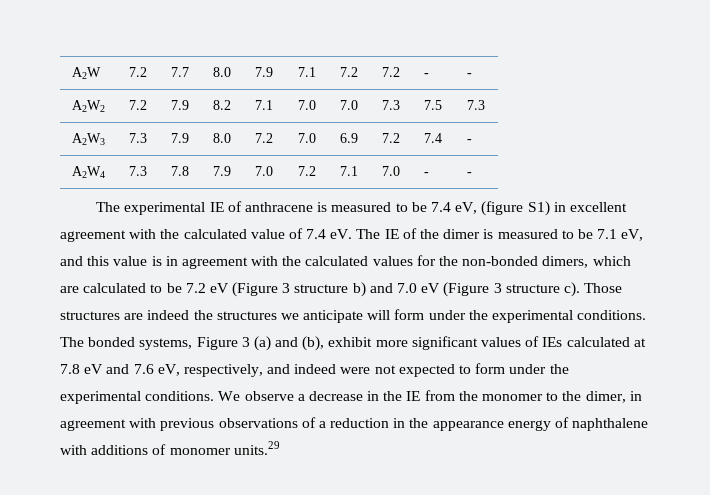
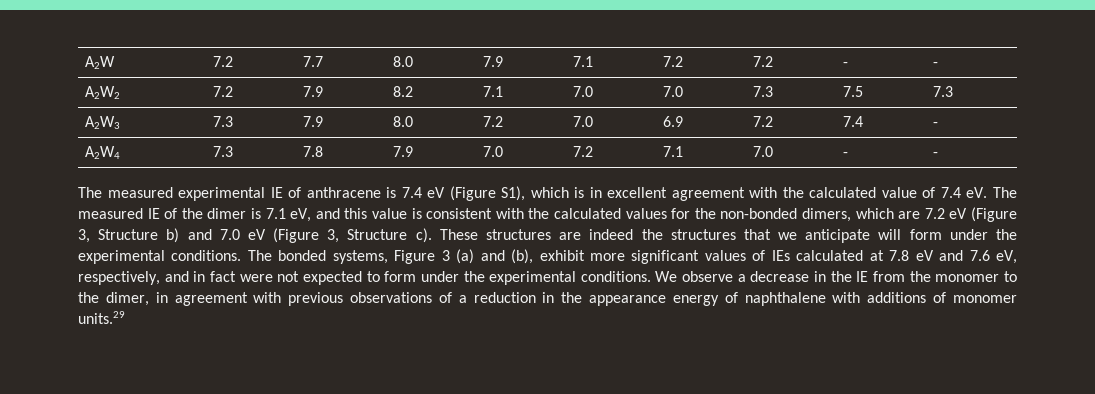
(121, 207) none -> [107,187,173,198] measured
[331,201,550,216] measured to be 7.4 eV, (figure S1) -> [401,186,585,201] 7.4 eV (Figure S1), which is
(381, 234) none -> [78,208,143,219] measured
[497,229,593,239] measured to be -> (261, 213) none
[165,256,248,269] in agreement -> [426,208,493,219] consistent
[83,283,182,293] calculated to be -> (921, 215) none
[282,283,349,293] 3 structure -> [78,229,159,243] 3, Structure
[493,282,623,297] 3 structure c). Those -> [327,228,478,243] 3, Structure c). These
(277, 315) none -> [743,229,771,240] that
[294,364,337,374] indeed -> [193,271,236,282] in fact

